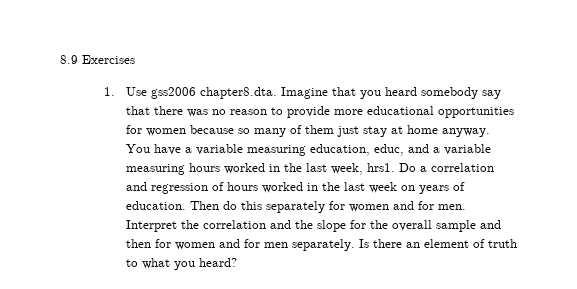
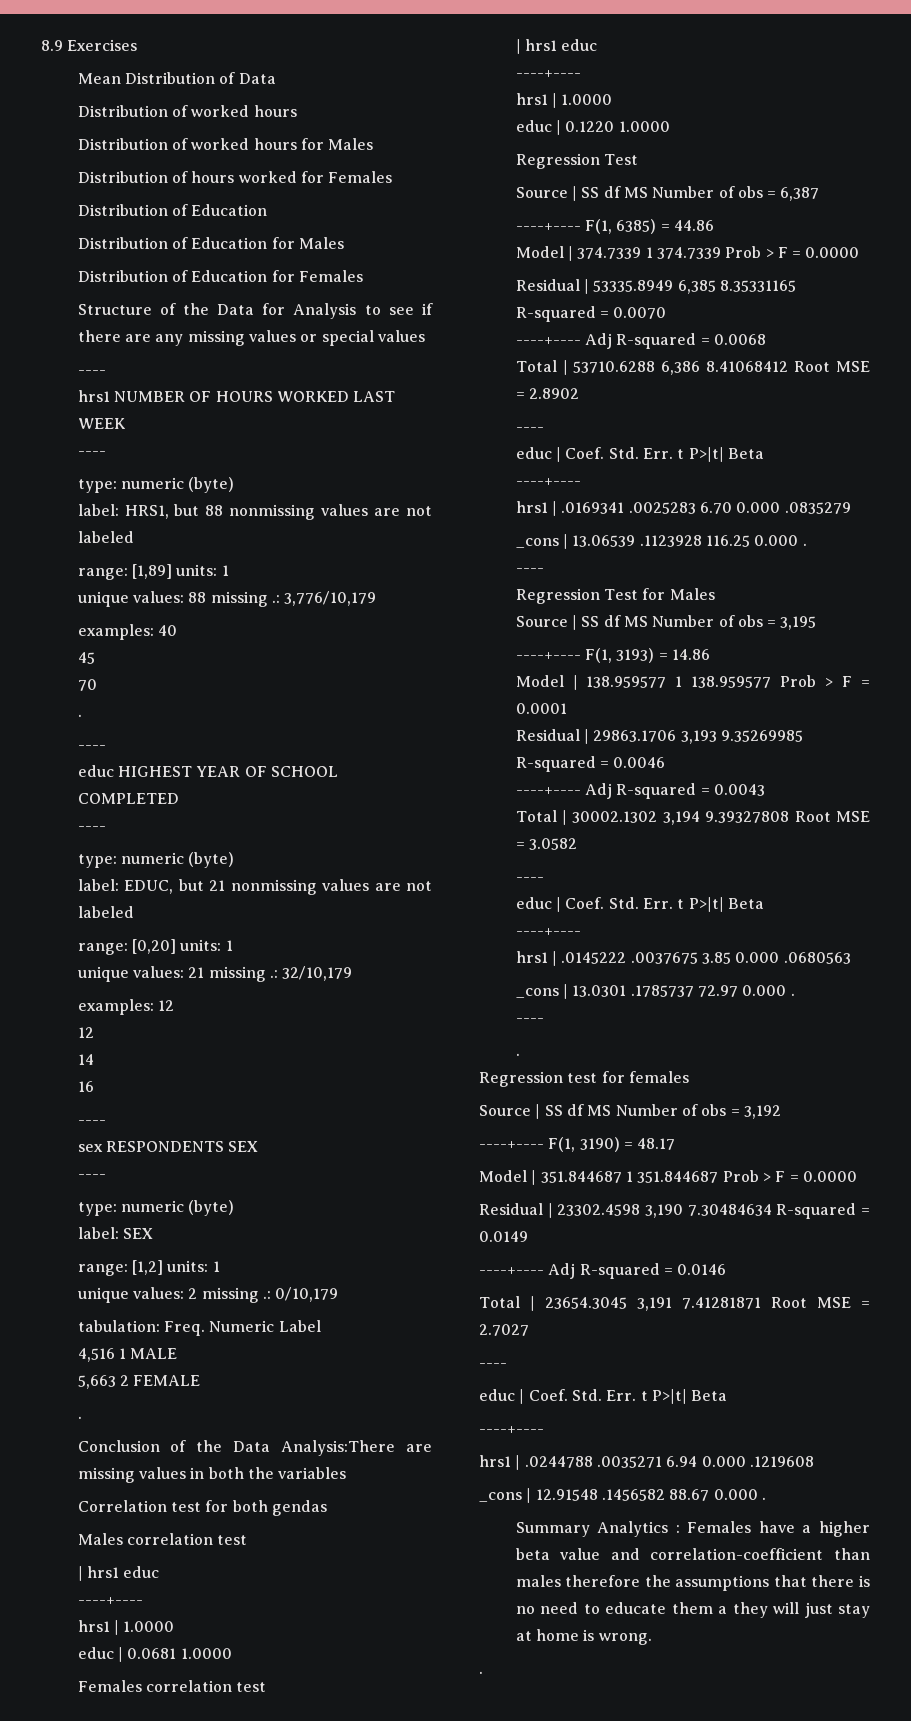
[103,87,501,99] [125,106,514,118] [125,125,490,137] [125,144,491,156] [125,163,494,175] [125,182,465,194] [125,201,466,213] [125,220,501,232] [125,239,517,251] [125,258,237,270] 1. Use gss2006 chapter8.dta. Imagine that you heard somebody say that there was no reason to provide more educational opportunities for women because so many of them just stay at home anyway. You have a variable measuring education, educ, and a variable measuring hours worked in the last week, hrs1. Do a correlation and regression of hours worked in the last week on years of education. Then do this separately for women and for men. Interpret the correlation and the slope for the overall sample and then for women and for men separately. Is there an element of truth to what you heard? -> [77,72,276,84] [77,105,297,117] [77,138,374,150] [77,171,393,183] [77,204,268,216] [77,237,344,249] [77,270,363,282] [77,303,434,319] [77,330,425,346] [77,370,106,375] [77,390,396,402] [77,418,126,429] [77,451,106,456] [77,477,235,493] [77,504,433,520] [77,531,134,543] [77,564,229,580] [77,591,377,607] [77,624,177,640] [77,652,95,664] [77,679,97,691] [77,714,82,717] [77,745,106,750] [77,765,338,777] [77,793,179,804] [77,826,106,831] [77,852,235,868] [77,879,432,895] [77,906,134,918] [77,939,233,955] [77,966,353,982] [77,999,174,1015] [77,1027,94,1038] [77,1054,94,1065] [77,1081,94,1092] [77,1120,106,1125] [77,1141,259,1152] [77,1174,106,1179] [77,1200,235,1216] [77,1227,153,1239] [77,1260,220,1276] [77,1287,339,1303] [77,1320,321,1336] [77,1348,178,1362] [77,1375,201,1389] [77,1416,82,1419] [77,1440,432,1456] [77,1467,347,1483] [77,1500,327,1516] [77,1533,248,1545] [77,1566,160,1581] [77,1597,143,1605] [77,1620,175,1635] [77,1647,232,1662] [77,1680,267,1692] [515,39,598,54] [515,70,581,78] [515,93,613,108] [515,120,670,135] [515,153,638,169] [515,186,820,201] [515,219,714,234] [515,246,860,261] [515,279,796,294] [515,306,667,322] [515,333,766,349] [515,360,870,375] [515,388,579,399] [515,427,544,432] [515,447,764,462] [515,478,581,486] [515,501,851,516] [515,534,807,549] [515,568,544,573] [515,588,715,604] [515,615,817,630] [515,648,710,663] [515,675,871,690] [515,703,567,714] [515,729,803,744] [515,756,666,772] [515,783,765,799] [515,810,870,825] [515,838,577,850] [515,877,544,882] [515,897,764,912] [515,928,581,936] [515,951,851,966] [515,984,795,999] [515,1018,544,1023] [515,1053,520,1056] [479,1071,689,1087] [479,1104,781,1119] [479,1137,676,1152] [479,1170,857,1185] [479,1203,871,1219] [479,1231,528,1242] [479,1263,727,1279] [479,1296,870,1311] [479,1324,529,1336] [479,1363,507,1368] [479,1389,728,1404] [479,1426,544,1434] [479,1455,814,1470] [479,1488,766,1503] [515,1521,870,1537] [515,1548,870,1560] [515,1575,870,1591] [515,1602,871,1618] [515,1629,652,1645] [479,1671,483,1674] Mean Distribution of Data // Distribution of worked hours // Distribution of worked hours for Males // Distribution of hours worked for Females // Distribution of Education // Distribution of Education for Males // Distribution of Education for Females // Structure of the Data for Analysis to see if there are any missing values or special values // ---- // hrs1 NUMBER OF HOURS WORKED LAST WEEK // ---- // type: numeric (byte) // label: HRS1, but 88 nonmissing values are not labeled // range: [1,89] units: 1 // unique values: 88 missing .: 3,776/10,179 // examples: 40 // 45 // 70 // . // ---- // educ HIGHEST YEAR OF SCHOOL COMPLETED // ---- // type: numeric (byte) // label: EDUC, but 21 nonmissing values are not labeled // range: [0,20] units: 1 // unique values: 21 missing .: 32/10,179 // examples: 12 // 12 // 14 // 16 // ---- // sex RESPONDENTS SEX // ---- // type: numeric (byte) // label: SEX // range: [1,2] units: 1 // unique values: 2 missing .: 0/10,179 // tabulation: Freq. Numeric Label // 4,516 1 MALE // 5,663 2 FEMALE // . // Conclusion of the Data Analysis:There are missing values in both the variables // Correlation test for both gendas // Males correlation test // | hrs1 educ // ----+---- // hrs1 | 1.0000 // educ | 0.0681 1.0000 // Females correlation test // | hrs1 educ // ----+---- // hrs1 | 1.0000 // educ | 0.1220 1.0000 // Regression Test // Source | SS df MS Number of obs = 6,387 // ----+---- F(1, 6385) = 44.86 // Model | 374.7339 1 374.7339 Prob > F = 0.0000 // Residual | 53335.8949 6,385 8.35331165 R-squared = 0.0070 // ----+---- Adj R-squared = 0.0068 // Total | 53710.6288 6,386 8.41068412 Root MSE = 2.8902 // ---- // educ | Coef. Std. Err. t P>|t| Beta // ----+---- // hrs1 | .0169341 .0025283 6.70 0.000 .0835279 // _cons | 13.06539 .1123928 116.25 0.000 . // ---- // Regression Test for Males // Source | SS df MS Number of obs = 3,195 // ----+---- F(1, 3193) = 14.86 // Model | 138.959577 1 138.959577 Prob > F = 0.0001 // Residual | 29863.1706 3,193 9.35269985 R-squared = 0.0046 // ----+---- Adj R-squared = 0.0043 // Total | 30002.1302 3,194 9.39327808 Root MSE = 3.0582 // ---- // educ | Coef. Std. Err. t P>|t| Beta // ----+---- // hrs1 | .0145222 .0037675 3.85 0.000 .0680563 // _cons | 13.0301 .1785737 72.97 0.000 . // ---- // . // Regression test for females // Source | SS df MS Number of obs = 3,192 // ----+---- F(1, 3190) = 48.17 // Model | 351.844687 1 351.844687 Prob > F = 0.0000 // Residual | 23302.4598 3,190 7.30484634 R-squared = 0.0149 // ----+---- Adj R-squared = 0.0146 // Total | 23654.3045 3,191 7.41281871 Root MSE = 2.7027 // ---- // educ | Coef. Std. Err. t P>|t| Beta // ----+---- // hrs1 | .0244788 .0035271 6.94 0.000 .1219608 // _cons | 12.91548 .1456582 88.67 0.000 . // Summary Analytics : Females have a higher beta value and correlation-coefficient than males therefore the assumptions that there is no need to educate them a they will just stay at home is wrong. // .

